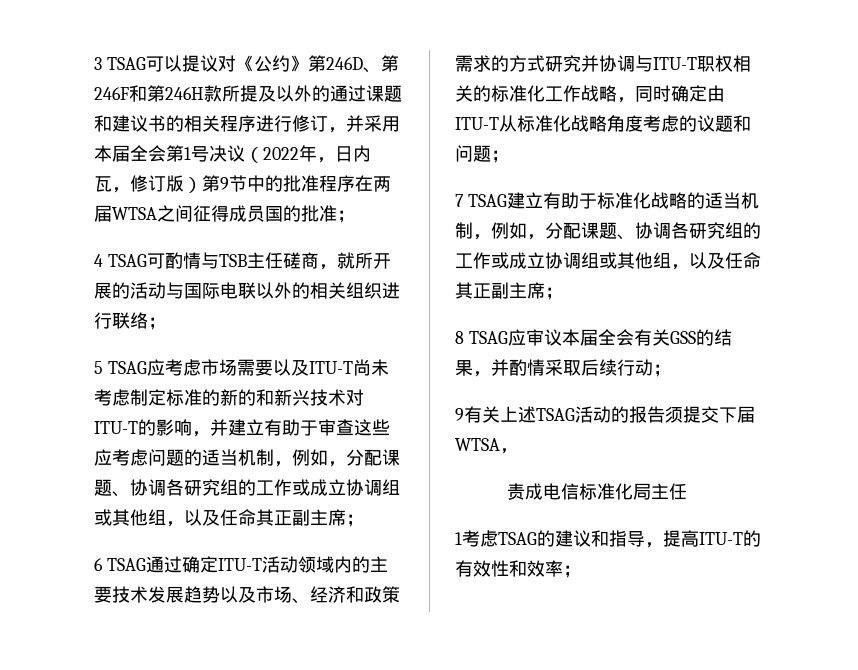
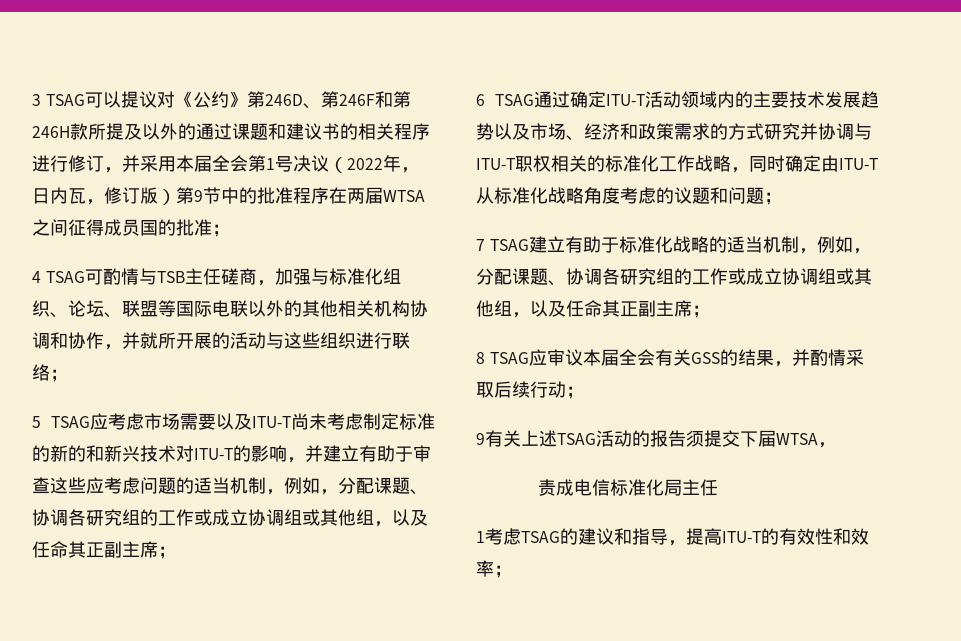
[336,252,391,269] [94,282,346,299] 就所开展的活动与国际电联以外的相关 -> [274,268,401,285] [32,300,428,318] [32,332,320,350] 加强与标准化组织、论坛、联盟等国际电联以外的其他相关机构协调和协作，并就所开展的活动与这些

